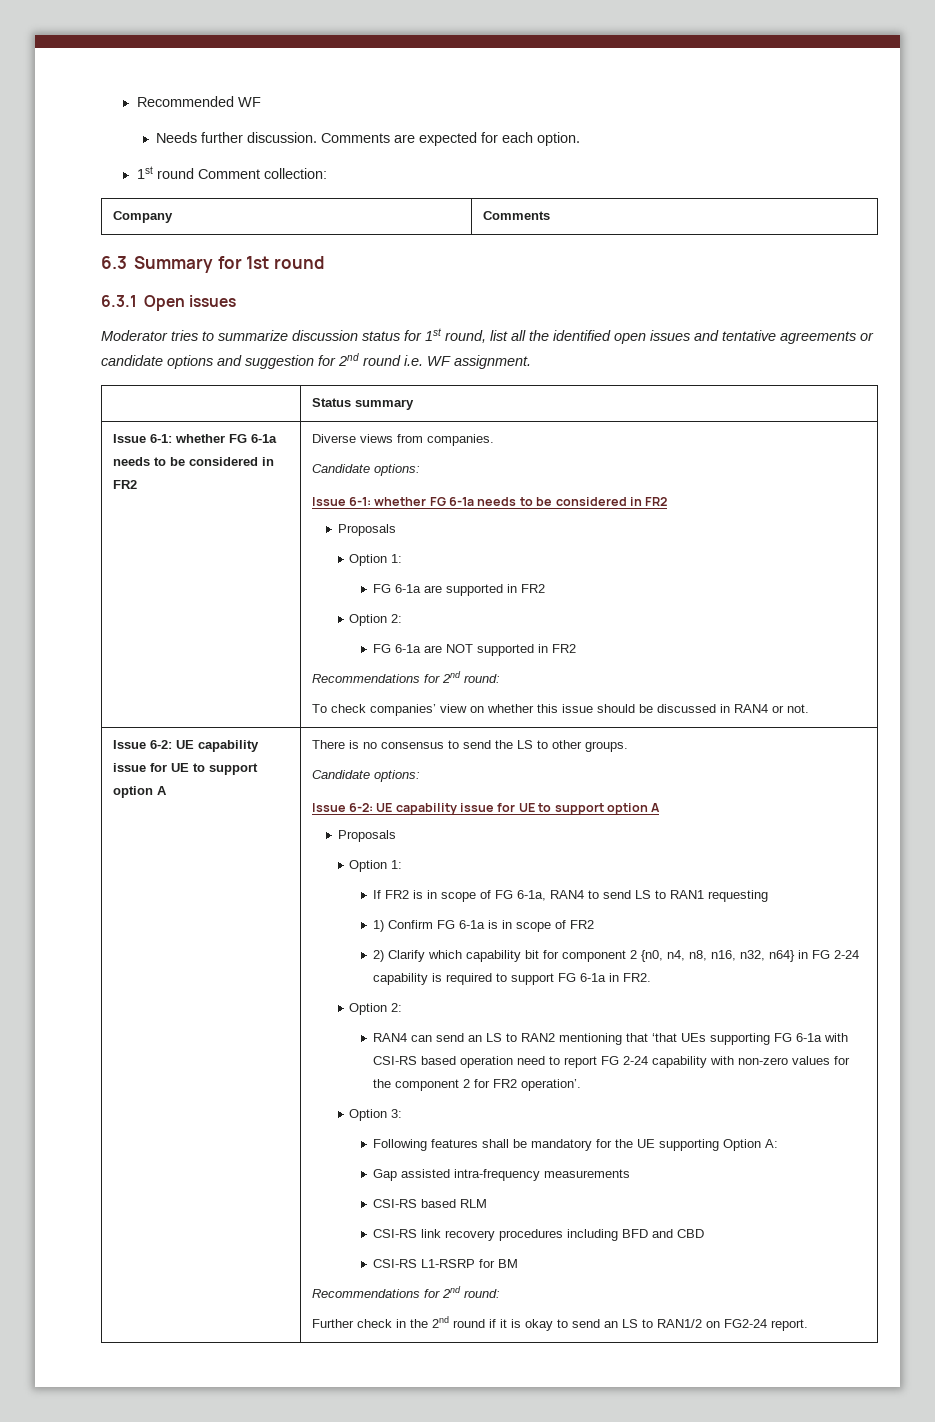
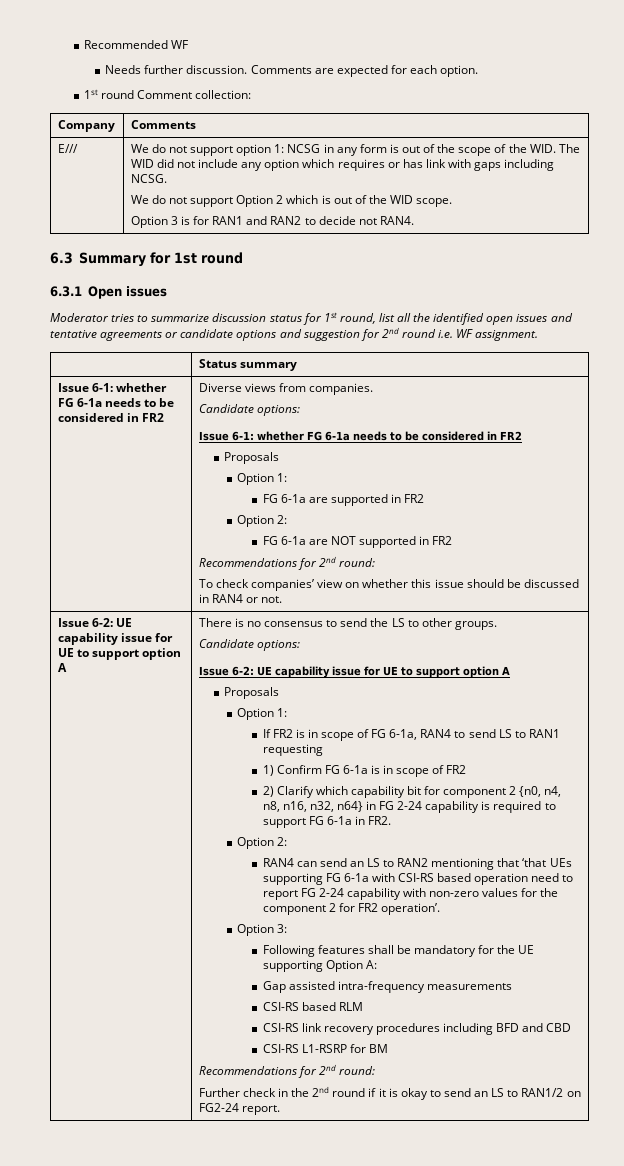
(550, 215) none -> [57,144,78,153] [130,144,580,156] [130,159,555,171] [130,174,167,183] [130,195,453,207] [130,216,414,228] // E/// | We do not support option 1: NCSG in any form is out of the scope of the WID. The WID did not include any option which requires or has link with gaps including NCSG. // We do not support Option 2 which is out of the WID scope. // Option 3 is for RAN1 and RAN2 to decide not RAN4.

